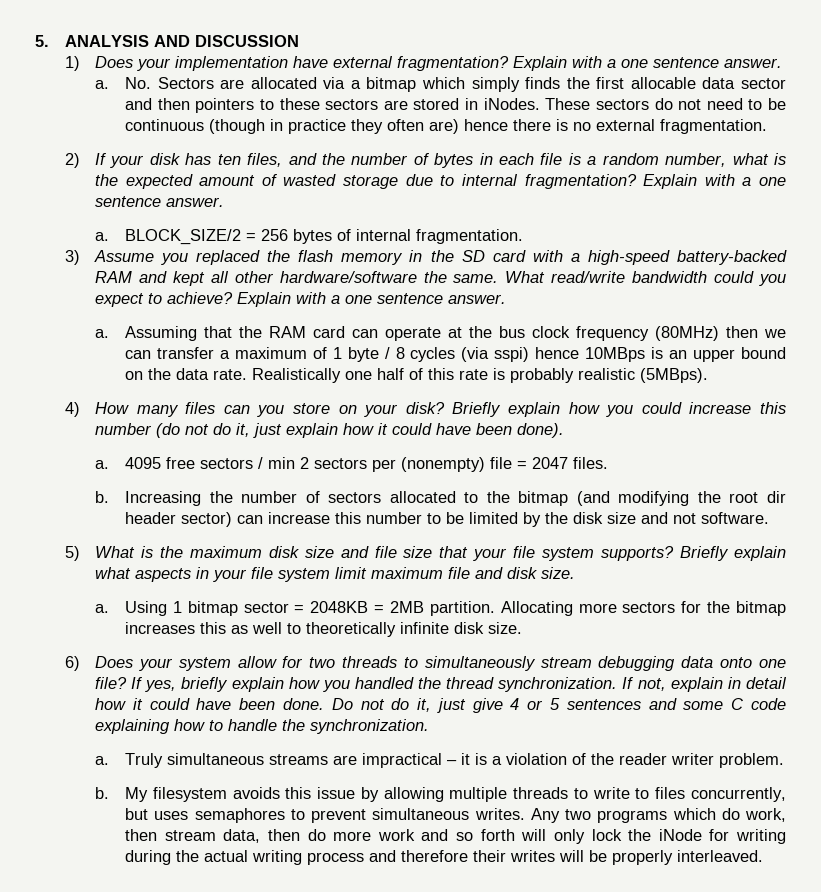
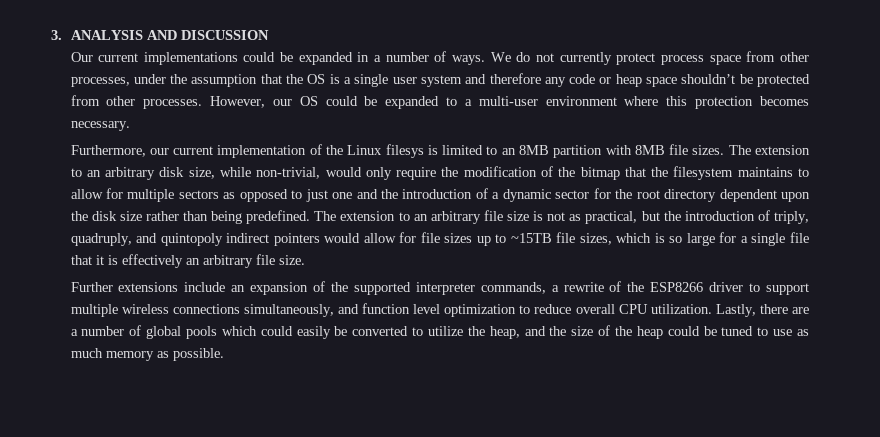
[35,35,49,47] 5. -> [51,30,62,40] 3.
[64,56,782,71] [94,77,786,92] [124,98,786,113] [124,119,767,134] [64,153,786,168] [94,174,787,189] [94,196,224,207] [94,229,523,245] [64,250,787,265] [94,271,786,286] [94,292,506,307] [94,326,786,341] [124,347,786,362] [124,368,708,383] [64,402,786,417] [94,423,564,438] [94,457,608,472] [94,491,786,506] [124,512,769,527] [64,546,786,561] [94,567,575,582] [94,601,787,616] [124,622,522,637] [64,656,786,671] [94,677,787,692] [94,698,787,713] [94,719,429,734] [94,753,784,768] [94,787,787,802] [124,808,787,823] [124,829,786,844] [124,850,763,865] 1) Does your implementation have external fragmentation? Explain with a one sentence answer. // a. No. Sectors are allocated via a bitmap which simply finds the first allocable data sector and then pointers to these sectors are stored in iNodes. These sectors do not need to be continuous (though in practice they often are) hence there is no external fragmentation. // 2) If your disk has ten files, and the number of bytes in each file is a random number, what is the expected amount of wasted storage due to internal fragmentation? Explain with a one sentence answer. // a. BLOCK_SIZE/2 = 256 bytes of internal fragmentation. // 3) Assume you replaced the flash memory in the SD card with a high-speed battery-backed RAM and kept all other hardware/software the same. What read/write bandwidth could you expect to achieve? Explain with a one sentence answer. // a. Assuming that the RAM card can operate at the bus clock frequency (80MHz) then we can transfer a maximum of 1 byte / 8 cycles (via sspi) hence 10MBps is an upper bound on the data rate. Realistically one half of this rate is probably realistic (5MBps). // 4) How many files can you store on your disk? Briefly explain how you could increase this number (do not do it, just explain how it could have been done). // a. 4095 free sectors / min 2 sectors per (nonempty) file = 2047 files. // b. Increasing the number of sectors allocated to the bitmap (and modifying the root dir header sector) can increase this number to be limited by the disk size and not software. // 5) What is the maximum disk size and file size that your file system supports? Briefly explain what aspects in your file system limit maximum file and disk size. // a. Using 1 bitmap sector = 2048KB = 2MB partition. Allocating more sectors for the bitmap increases this as well to theoretically infinite disk size. // 6) Does your system allow for two threads to simultaneously stream debugging data onto one file? If yes, briefly explain how you handled the thread synchronization. If not, explain in detail how it could have been done. Do not do it, just give 4 or 5 sentences and some C code explaining how to handle the synchronization. // a. Truly simultaneous streams are impractical – it is a violation of the reader writer problem. // b. My filesystem avoids this issue by allowing multiple threads to write to files concurrently, but uses semaphores to prevent simultaneous writes. Any two programs which do work, then stream data, then do more work and so forth will only lock the iNode for writing during the actual writing process and therefore their writes will be properly interleaved. -> [70,51,810,65] [70,73,811,87] [70,95,810,109] [70,121,130,131] [70,144,811,158] [70,166,810,180] [70,188,811,202] [70,210,810,224] [70,232,809,246] [70,254,305,268] [70,281,809,295] [70,303,810,317] [70,325,810,339] [70,348,224,361] Our current implementations could be expanded in a number of ways. We do not currently protect process space from other processes, under the assumption that the OS is a single user system and therefore any code or heap space shouldn’t be protected from other processes. However, our OS could be expanded to a multi-user environment where this protection becomes necessary. // Furthermore, our current implementation of the Linux filesys is limited to an 8MB partition with 8MB file sizes. The extension to an arbitrary disk size, while non-trivial, would only require the modification of the bitmap that the filesystem maintains to allow for multiple sectors as opposed to just one and the introduction of a dynamic sector for the root directory dependent upon the disk size rather than being predefined. The extension to an arbitrary file size is not as practical, but the introduction of triply, quadruply, and quintopoly indirect pointers would allow for file sizes up to ~15TB file sizes, which is so large for a single file that it is effectively an arbitrary file size. // Further extensions include an expansion of the supported interpreter commands, a rewrite of the ESP8266 driver to support multiple wireless connections simultaneously, and function level optimization to reduce overall CPU utilization. Lastly, there are a number of global pools which could easily be converted to utilize the heap, and the size of the heap could be tuned to use as much memory as possible.

